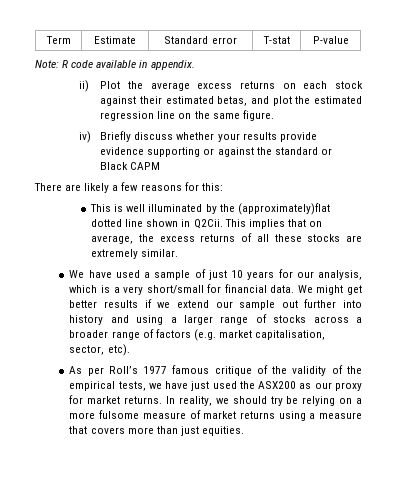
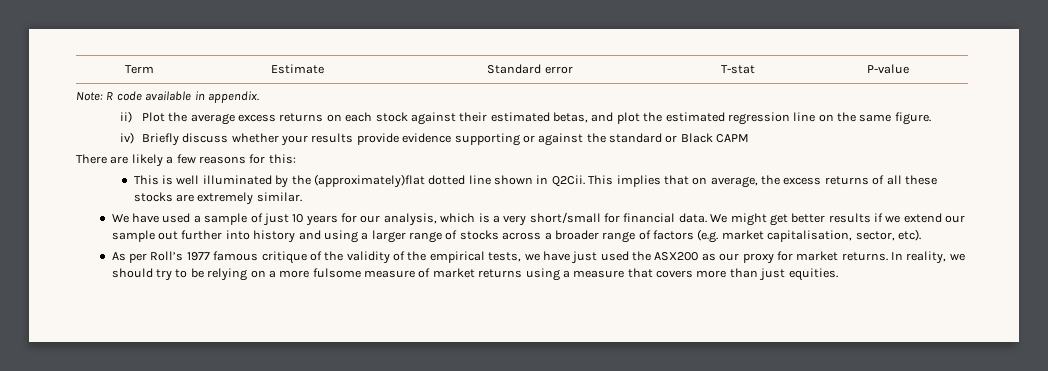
(283, 401) none -> [175,269,188,278] to

